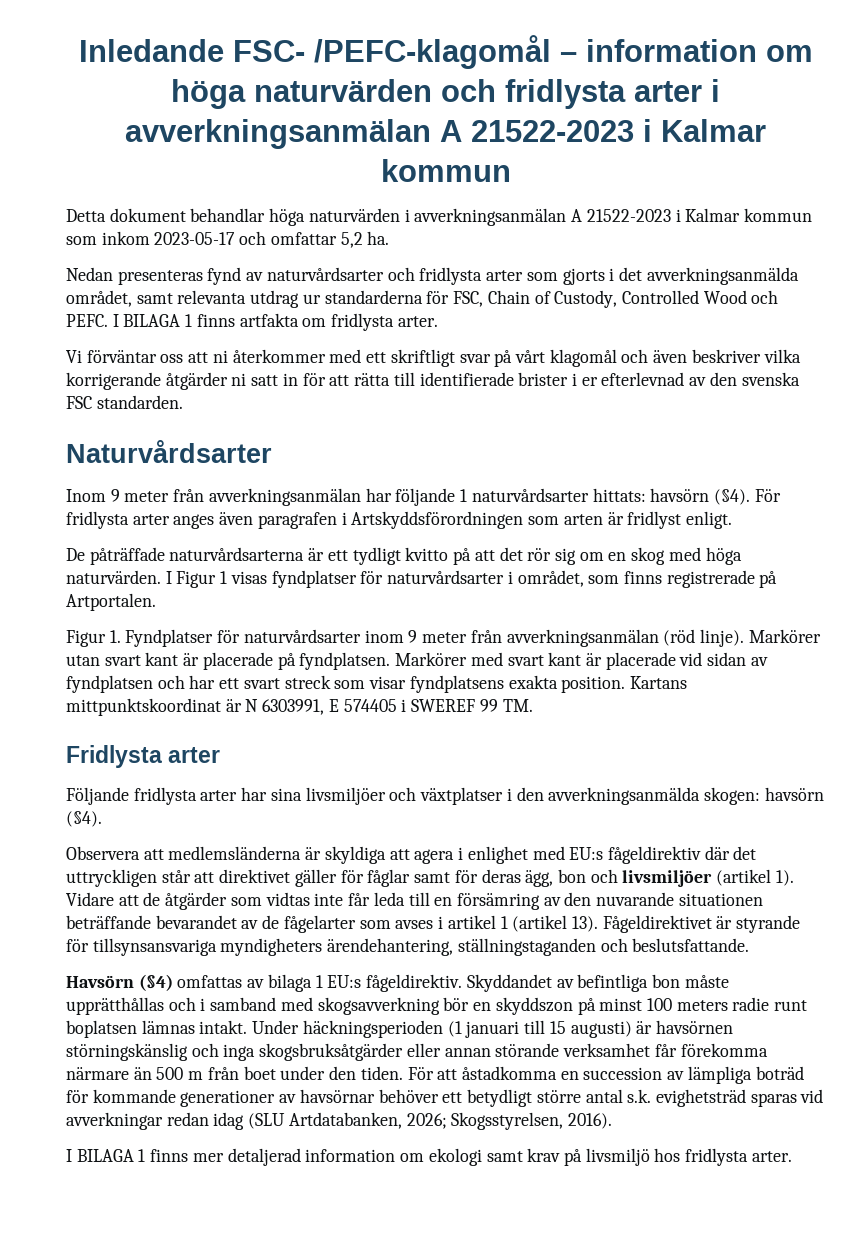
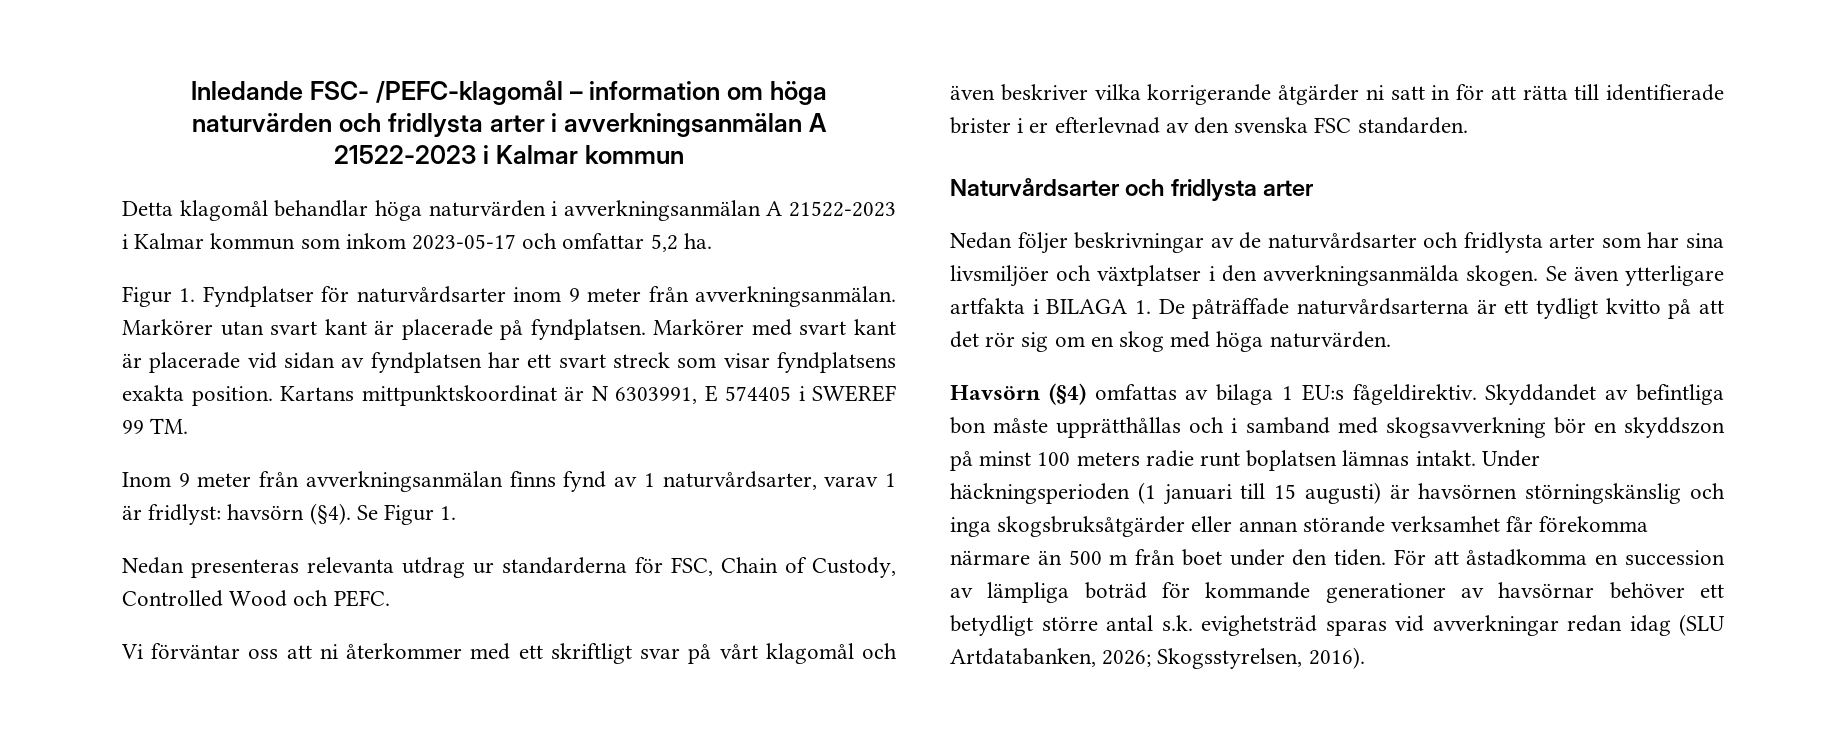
[109,208,186,222] dokument -> [179,200,268,221] klagomål
[66,267,799,285] [66,290,173,307] Nedan presenteras fynd av naturvårdsarter och fridlysta arter som gjorts i det avverkningsanmälda området, samt -> [122,286,897,307] [122,319,896,340] [122,352,897,373] [122,385,896,406] [122,418,189,434] [122,471,897,492] [122,503,457,525] [122,557,299,578] Figur 1. Fyndplatser för naturvårdsarter inom 9 meter från avverkningsanmälan. Markörer utan svart kant är placerade på fyndplatsen. Markörer med svart kant är placerade vid sidan av fyndplatsen har ett svart streck som visar fyndplatsens exakta position. Kartans mittpunktskoordinat är N 6303991, E 574405 i SWEREF 99 TM. // Inom 9 meter från avverkningsanmälan finns fynd av 1 naturvårdsarter, varav 1 är fridlyst: havsörn (§4). Se Figur 1. // Nedan presenteras
[112,313,438,331] I BILAGA 1 finns artfakta om fridlysta arter. -> (390, 598) none
[66,488,781,506] [66,511,732,529] // Inom 9 meter från avverkningsanmälan har följande 1 naturvårdsarter hittats: havsörn (§4). För fridlysta arter anges även paragrafen i Artskyddsförordningen som arten är fridlyst enligt. // -> [1125,179,1314,201] [950,232,1724,254] [950,265,1724,287] [950,298,1151,314] och fridlysta arter // Nedan följer beskrivningar av de naturvårdsarter och fridlysta arter som har sina livsmiljöer och växtplatser i den avverkningsanmälda skogen. Se även ytterligare artfakta i BILAGA 1.
[165,570,778,588] [66,593,156,611] [66,629,821,647] [66,652,768,670] [66,675,687,693] [66,698,533,716] [66,745,221,768] [66,787,824,805] [66,811,102,827] [66,846,757,864] [66,869,794,887] [66,892,763,910] [66,915,801,933] [66,938,750,956] I Figur 1 visas fyndplatser för naturvårdsarter i området, som finns registrerade på Artportalen. // Figur 1. Fyndplatser för naturvårdsarter inom 9 meter från avverkningsanmälan (röd linje). Markörer utan svart kant är placerade på fyndplatsen. Markörer med svart kant är placerade vid sidan av fyndplatsen och har ett svart streck som visar fyndplatsens exakta position. Kartans mittpunktskoordinat är N 6303991, E 574405 i SWEREF 99 TM. // Fridlysta arter // Följande fridlysta arter har sina livsmiljöer och växtplatser i den avverkningsanmälda skogen: havsörn (§4). // Observera att medlemsländerna är skyldiga att agera i enlighet med EU:s fågeldirektiv där det uttryckligen står att direktivet gäller för fåglar samt för deras ägg, bon och livsmiljöer (artikel 1). Vidare att de åtgärder som vidtas inte får leda till en försämring av den nuvarande situationen beträffande bevarandet av de fågelarter som avses i artikel 1 (artikel 13). Fågeldirektivet är styrande för tillsynsansvariga myndigheters ärendehantering, ställningstaganden och beslutsfattande. -> (1391, 339) none
[66,1148,792,1166] // I BILAGA 1 finns mer detaljerad information om ekologi samt krav på livsmiljö hos fridlysta arter. -> (1365, 658) none

